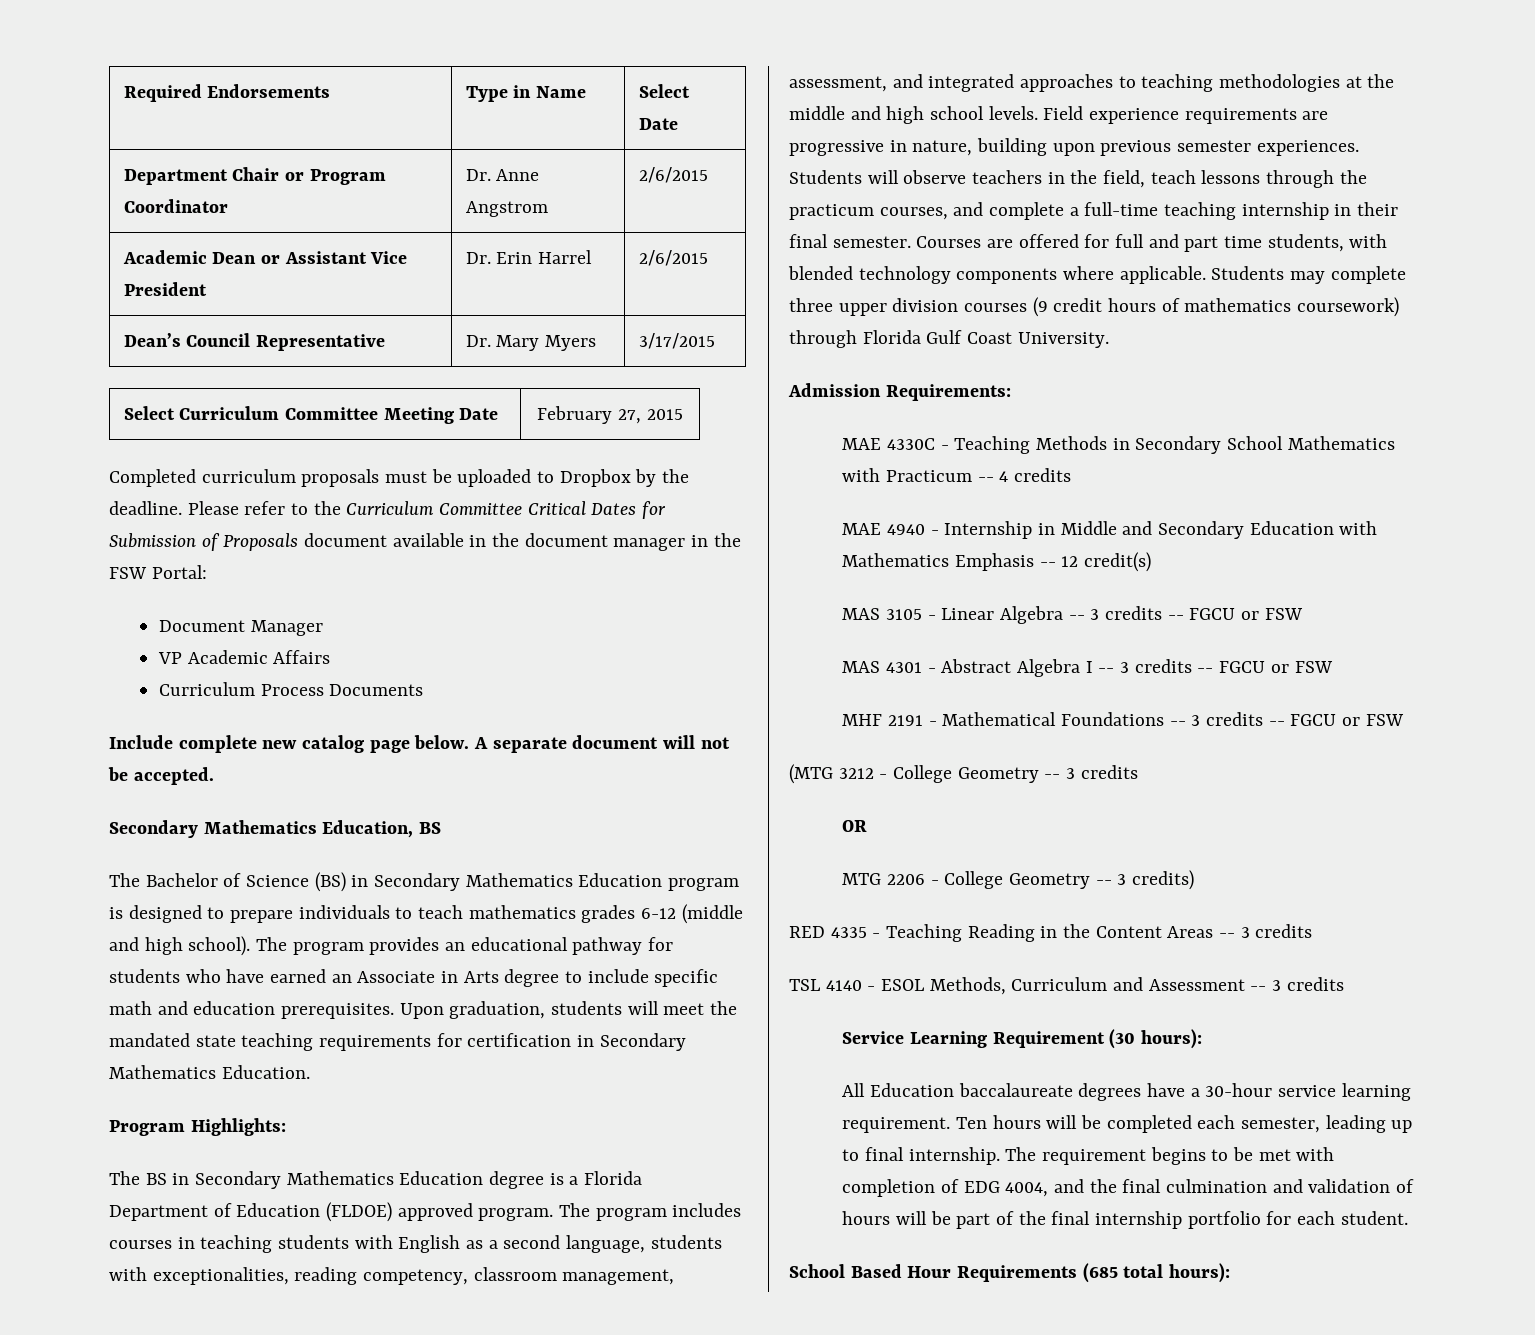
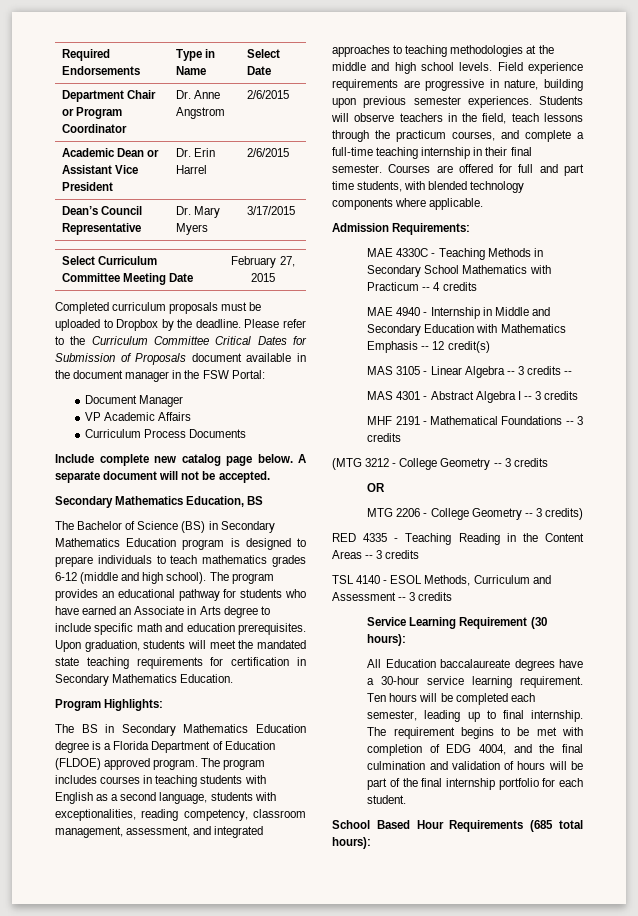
[1211,266,1406,284] [789,297,1400,317] [789,330,1109,348] Students may complete three upper division courses (9 credit hours of mathematics coursework) through Florida Gulf Coast University. -> (484, 204) none
[1189,608,1303,620] FGCU or FSW -> (573, 373) none
[1197,661,1333,673] -- FGCU or FSW -> (579, 395) none
[1268,714,1404,726] -- FGCU or FSW -> (402, 437) none

